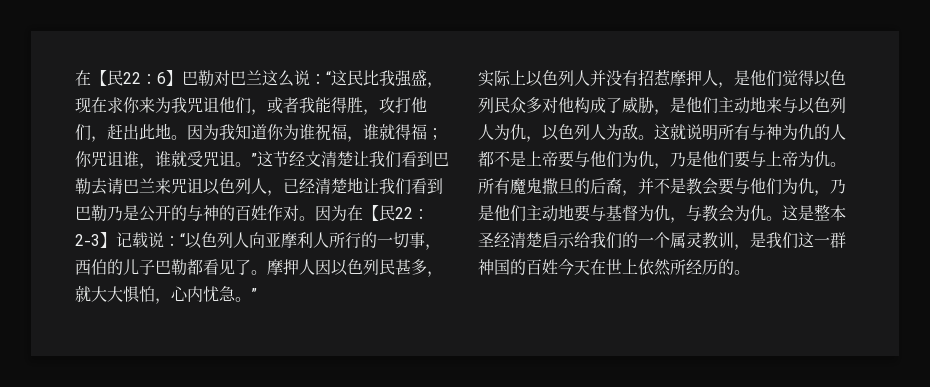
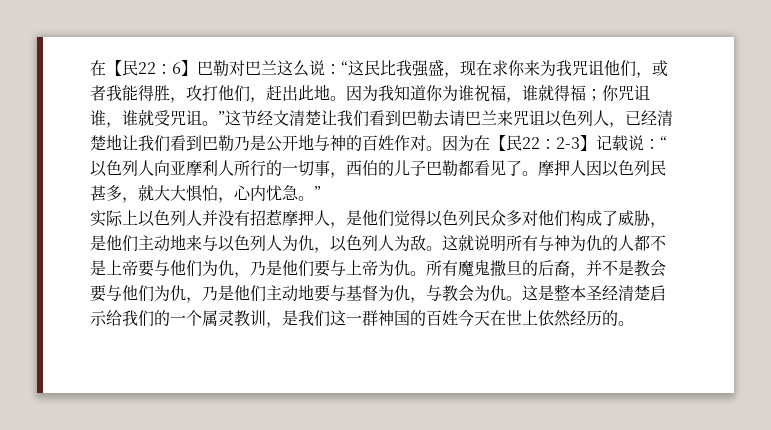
[171,205,187,221] 的 -> [298,134,314,150] 地
(574, 105) none -> [554,210,570,227] 们
[670,259,686,275] 所 -> (571, 318) none

